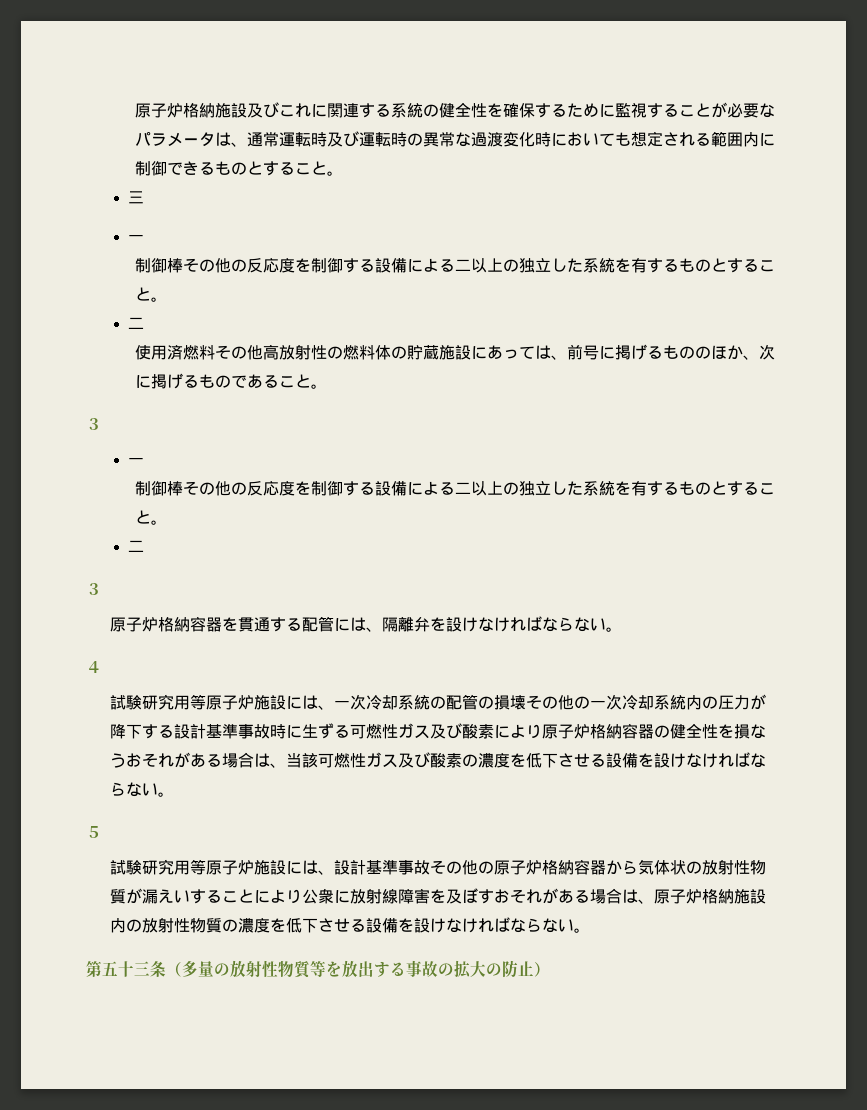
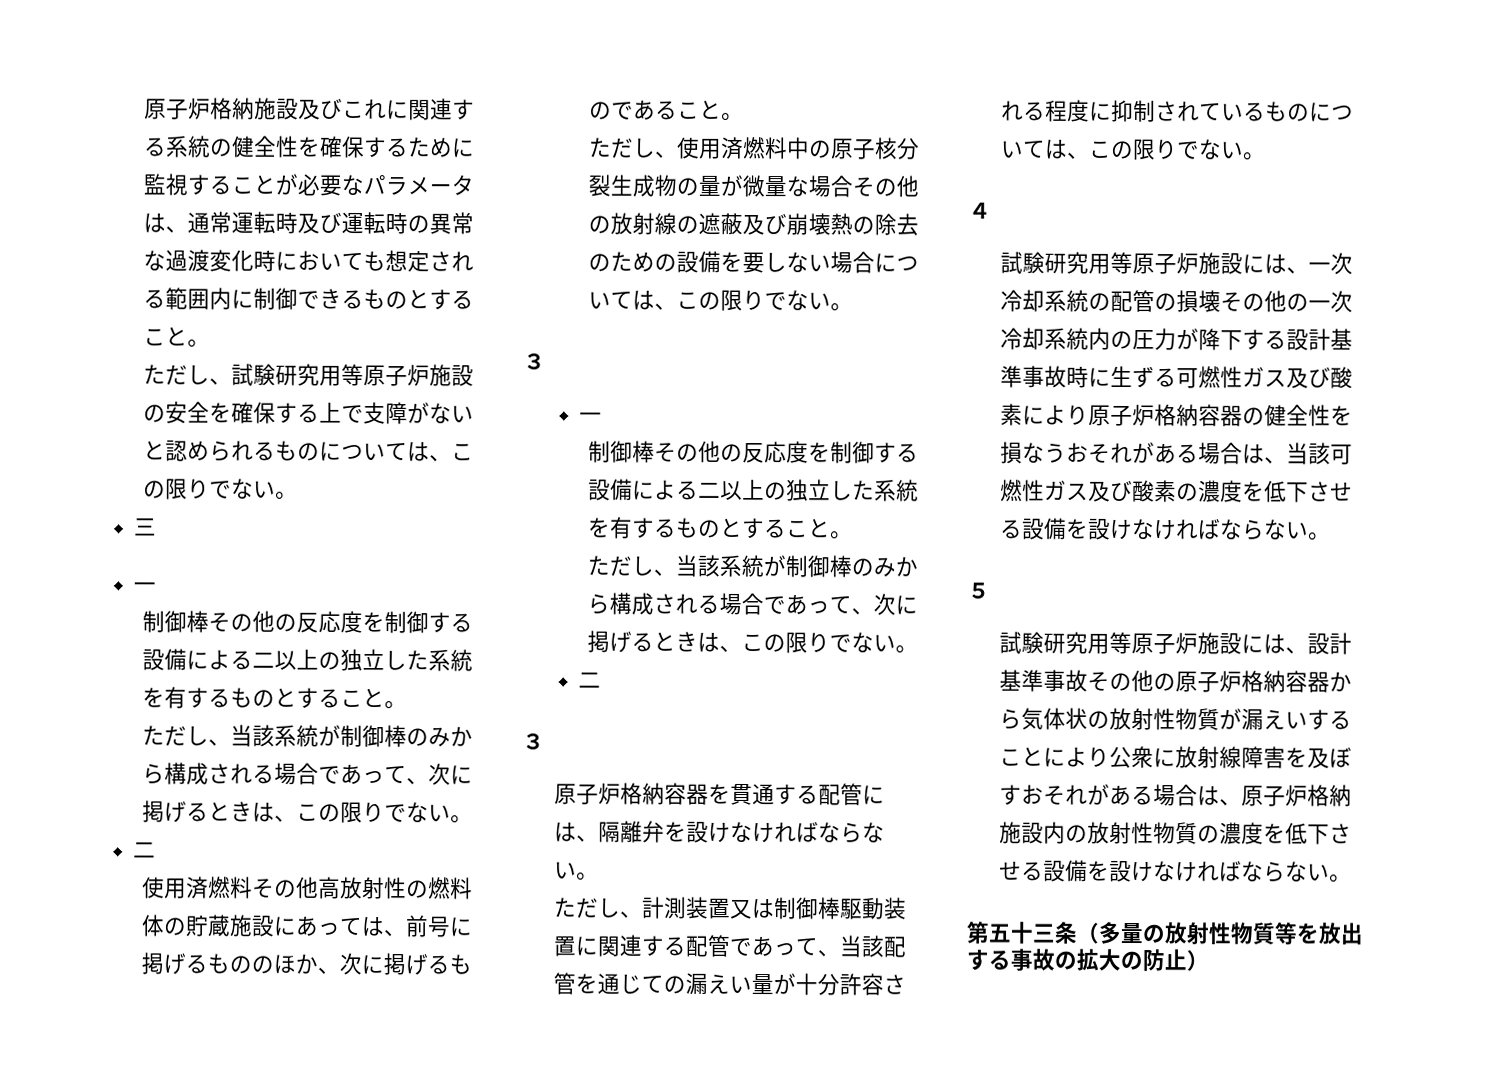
(343, 173) none -> [142,363,474,387] [142,401,474,425] [142,440,474,462] [142,478,298,500] // ただし、試験研究用等原子炉施設の安全を確保する上で支障がないと認められるものについては、この限りでない。
(167, 299) none -> [141,724,473,748] [141,762,473,786] [141,800,473,824] // ただし、当該系統が制御棒のみから構成される場合であって、次に掲げるときは、この限りでない。
(327, 386) none -> [588,136,920,160] [587,174,919,198] [587,212,919,236] [587,250,919,274] [587,289,853,312] // ただし、使用済燃料中の原子核分裂生成物の量が微量な場合その他の放射線の遮蔽及び崩壊熱の除去のための設備を要しない場合については、この限りでない。
(167, 522) none -> [586,554,918,578] [586,592,918,616] [586,630,918,654] // ただし、当該系統が制御棒のみから構成される場合であって、次に掲げるときは、この限りでない。
(623, 629) none -> [554,896,908,920] [553,934,907,958] [553,972,907,996] [1001,99,1355,123] [1001,139,1267,161] // ただし、計測装置又は制御棒駆動装置に関連する配管であって、当該配管を通じての漏えい量が十分許容される程度に抑制されているものについては、この限りでない。

